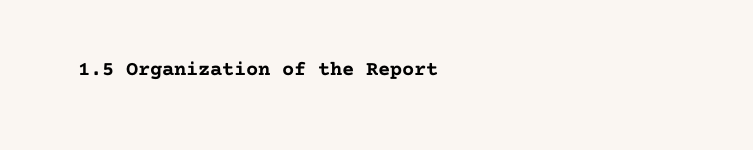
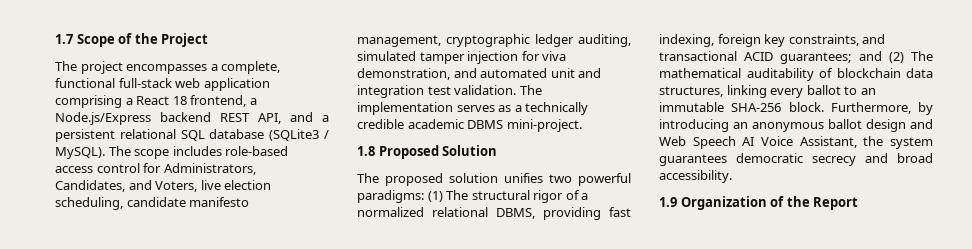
[78,62,114,76] 1.5 -> [55,33,209,47] [55,61,281,74] [55,78,270,91] [55,95,257,108] [55,112,329,125] [55,129,330,142] [55,146,289,159] [55,163,256,175] [55,180,272,192] [55,197,250,210] [357,34,631,47] [357,51,567,64] [357,68,602,80] [357,85,542,98] [357,102,589,115] [357,119,582,132] [357,145,498,159] [357,173,631,186] [357,190,589,203] [357,207,631,220] [659,34,886,47] [659,51,933,64] [659,68,933,81] [659,85,876,98] [659,102,933,115] [659,119,933,132] [659,136,933,149] [659,153,933,166] [659,170,732,183] [659,197,677,207] 1.7 Scope of the Project // The project encompasses a complete, functional full-stack web application comprising a React 18 frontend, a Node.js/Express backend REST API, and a persistent relational SQL database (SQLite3 / MySQL). The scope includes role-based access control for Administrators, Candidates, and Voters, live election scheduling, candidate manifesto management, cryptographic ledger auditing, simulated tamper injection for viva demonstration, and automated unit and integration test validation. The implementation serves as a technically credible academic DBMS mini-project. // 1.8 Proposed Solution // The proposed solution unifies two powerful paradigms: (1) The structural rigor of a normalized relational DBMS, providing fast indexing, foreign key constraints, and transactional ACID guarantees; and (2) The mathematical auditability of blockchain data structures, linking every ballot to an immutable SHA-256 block. Furthermore, by introducing an anonymous ballot design and Web Speech AI Voice Assistant, the system guarantees democratic secrecy and broad accessibility. // 1.9

